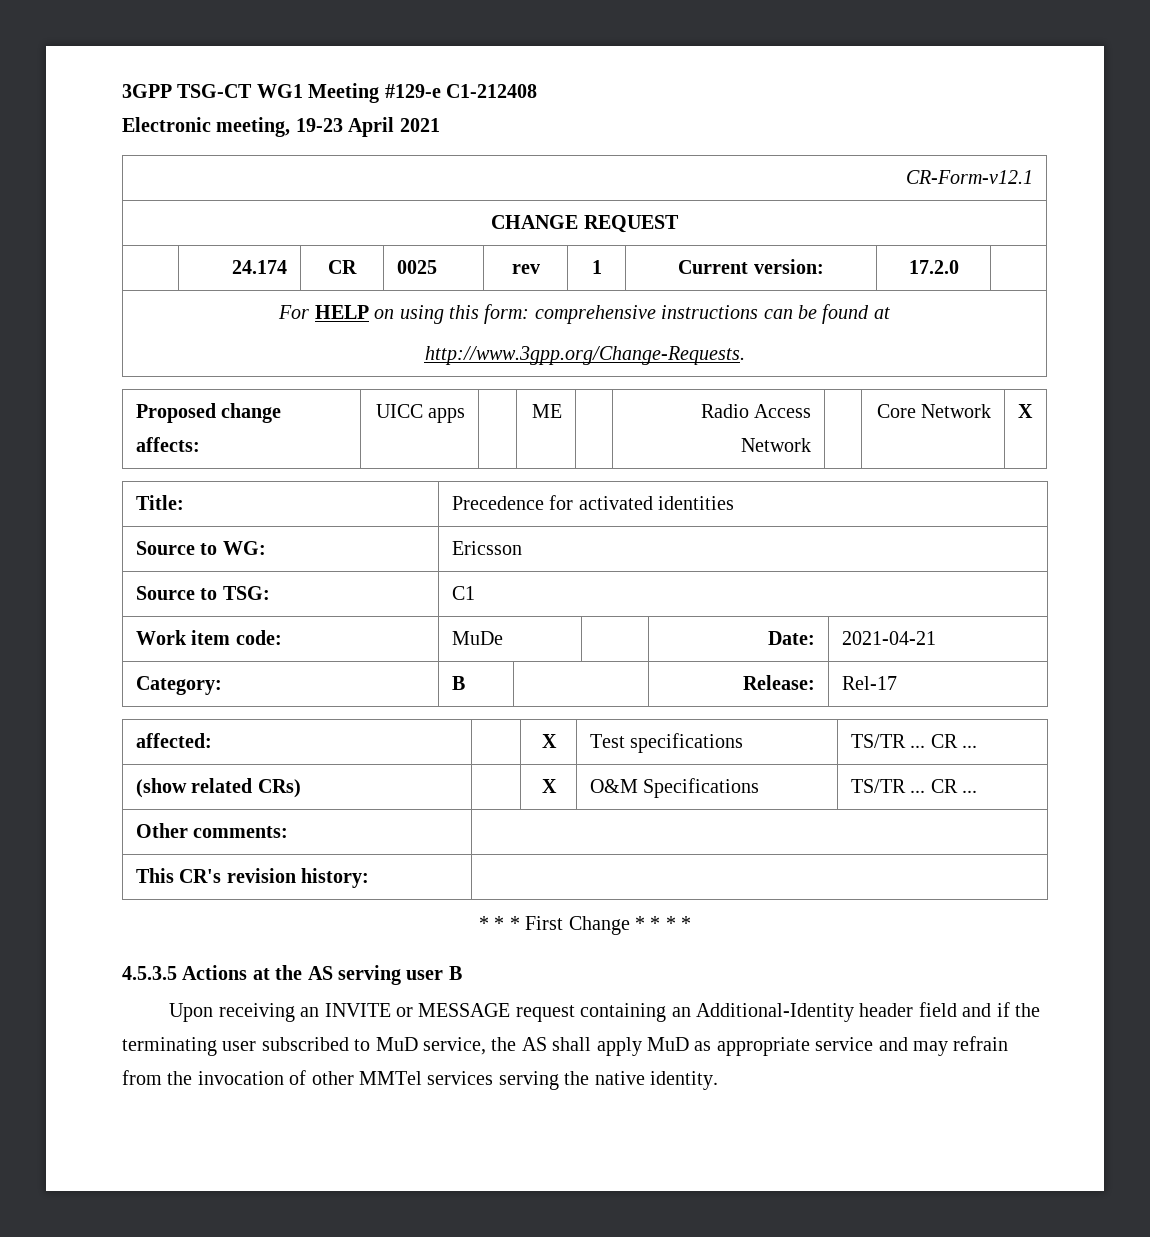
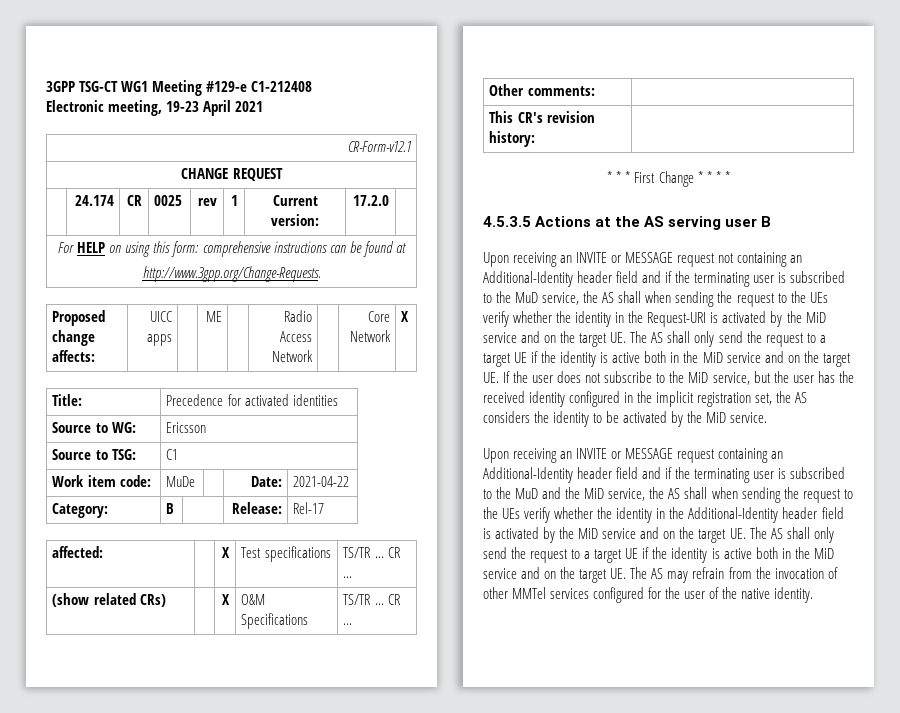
[841,631,936,645] 2021-04-21 -> [293,476,350,487] 2021-04-22
(575, 1013) none -> [718,253,735,263] not
[261,1037,371,1051] subscribed to -> [778,271,846,283] [483,291,512,303] is subscribed to the
[596,1037,908,1056] apply MuD as appropriate service and -> [645,291,828,307] [483,311,826,327] [483,331,826,347] [483,351,851,367] [483,371,854,385] [483,391,808,407] [483,411,768,427] [483,448,784,463] [483,467,846,483] [483,487,853,503] [483,507,844,523] [483,527,834,543] [483,547,834,563] [483,567,664,583] when sending the request to the UEs verify whether the identity in the Request-URI is activated by the MiD service and on the target UE. The AS shall only send the request to a target UE if the identity is active both in the MiD service and on the target UE. If the user does not subscribe to the MiD service, but the user has the received identity configured in the implicit registration set, the AS considers the identity to be activated by the MiD service. // Upon receiving an INVITE or MESSAGE request containing an Additional-Identity header field and if the terminating user is subscribed to the MuD and the MiD service, the AS shall when sending the request to the UEs verify whether the identity in the Additional-Identity header field is activated by the MiD service and on the target UE. The AS shall only send the request to a target UE if the identity is active both in the MiD service and on the target UE. The AS
[498,1071,559,1090] serving -> [593,587,720,603] configured for the user of

